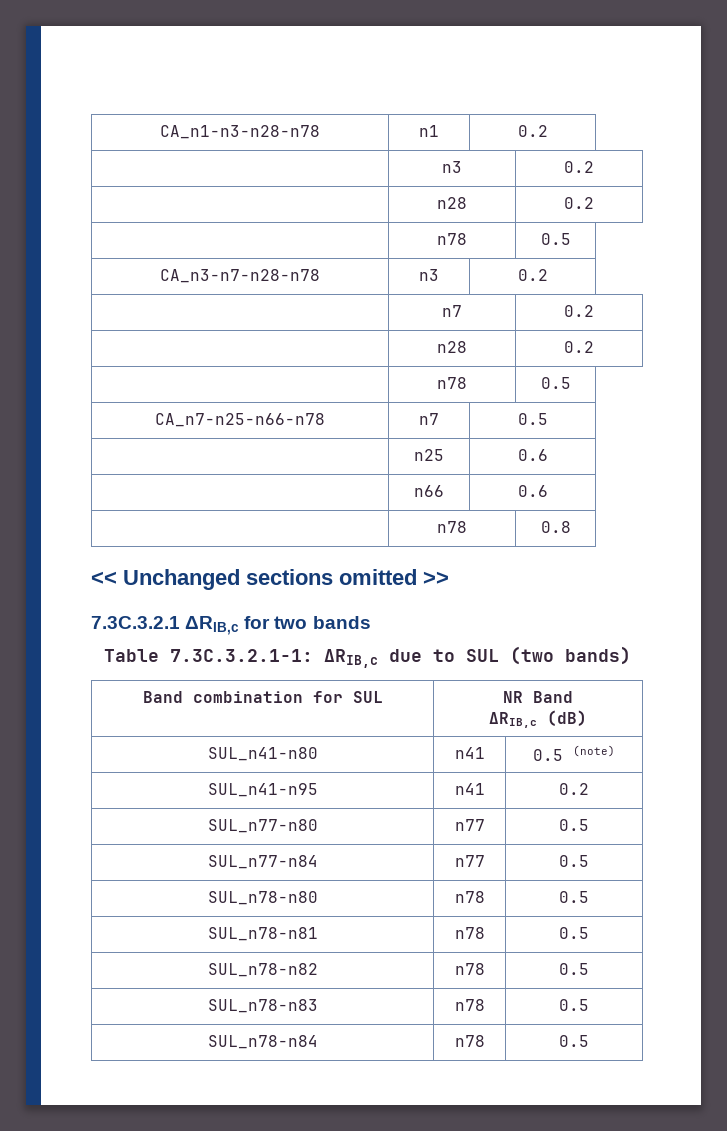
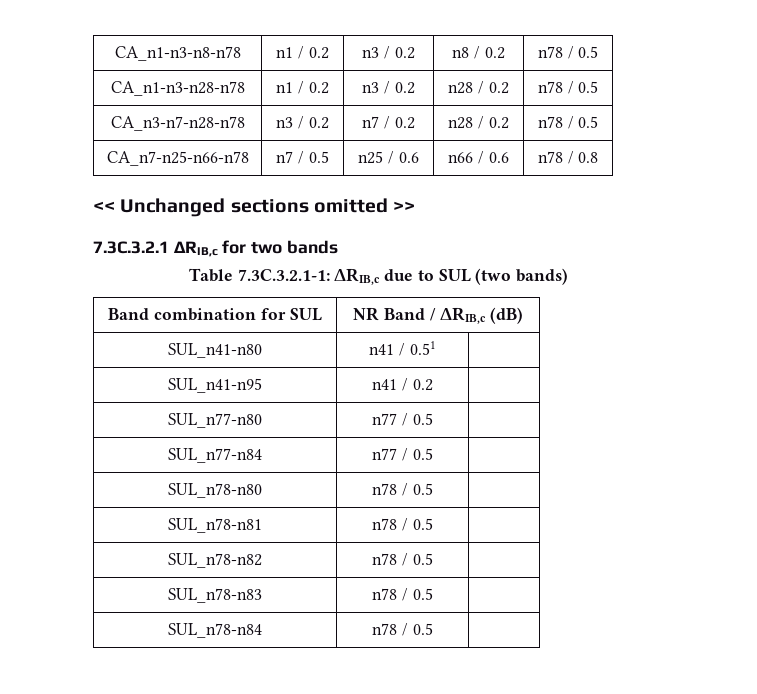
(160, 132) none -> [114,46,241,61] [276,46,329,59] [362,46,415,59] [452,46,505,59] [537,46,599,59] CA_n1-n3-n8-n78 | n1 / 0.2 | n3 / 0.2 | n8 / 0.2 | n78 / 0.5 //
[517,125,548,137] [442,161,462,173] [564,161,594,173] [437,197,467,209] [564,197,594,209] [437,233,467,245] | 0.2 // | n3 | 0.2 // | n28 | 0.2 // | n78 | -> [298,81,329,94] [362,81,415,94] [448,81,509,94] [537,81,574,94] / 0.2 | n3 / 0.2 | n28 / 0.2 | n78 /
[517,269,548,281] [442,305,462,317] [564,305,594,317] [437,341,467,353] [564,341,594,353] [437,377,467,389] | 0.2 // | n7 | 0.2 // | n28 | 0.2 // | n78 | -> [298,116,329,129] [362,116,415,129] [448,116,509,129] [537,116,574,129] / 0.2 | n7 / 0.2 | n28 / 0.2 | n78 /
[517,413,548,425] | 0.5 // -> [298,151,329,164] / 0.5
[517,449,548,461] | 0.6 // -> [388,151,419,164] / 0.6
[517,485,548,497] [437,521,467,533] | 0.6 // | n78 | -> [478,151,509,164] [537,151,574,164] / 0.6 | n78 /
(573, 697) // -> [429,308,436,321] /
[533,745,615,761] | 0.5 (note) -> [399,341,436,356] / 0.51 |
[559,783,589,795] | 0.2 -> [402,378,433,391] / 0.2 |
[559,819,589,831] | 0.5 -> [402,413,433,426] / 0.5 |
[559,855,589,867] | 0.5 -> [402,448,433,461] / 0.5 |
[559,891,589,903] | 0.5 -> [402,483,433,496] / 0.5 |
[559,927,589,939] | 0.5 -> [402,518,433,531] / 0.5 |
[559,963,589,975] | 0.5 -> [402,553,433,566] / 0.5 |
[559,999,589,1011] | 0.5 -> [402,588,433,601] / 0.5 |
[559,1035,589,1047] | 0.5 -> [402,623,433,636] / 0.5 |

